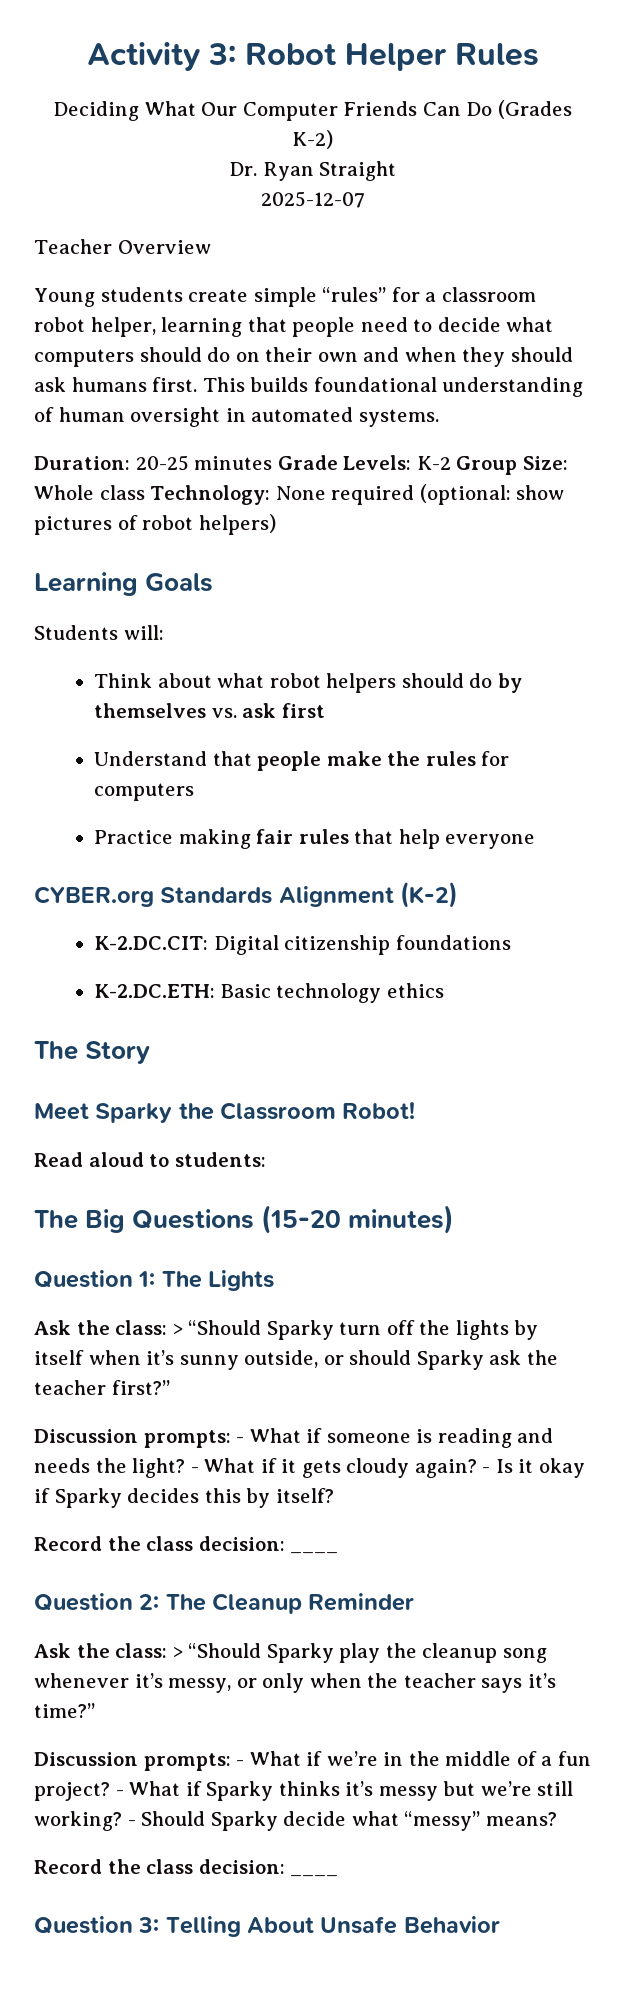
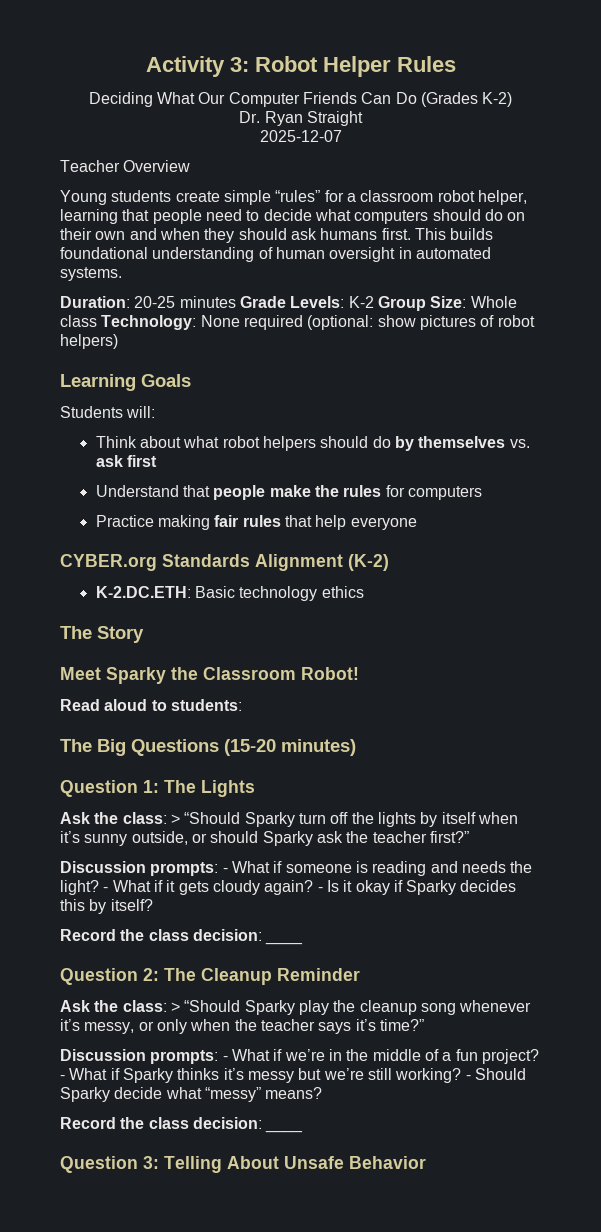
[94,935,511,955] // K-2.DC.CIT: Digital citizenship foundations -> (389, 562) none

